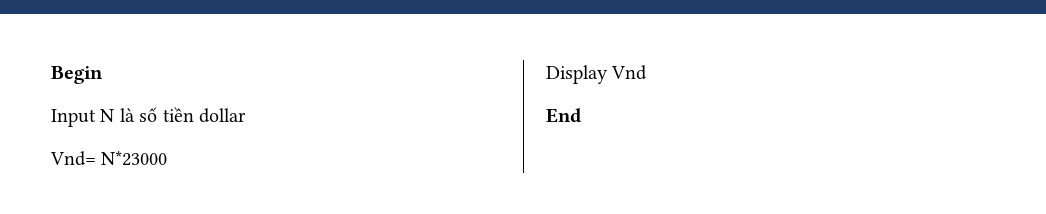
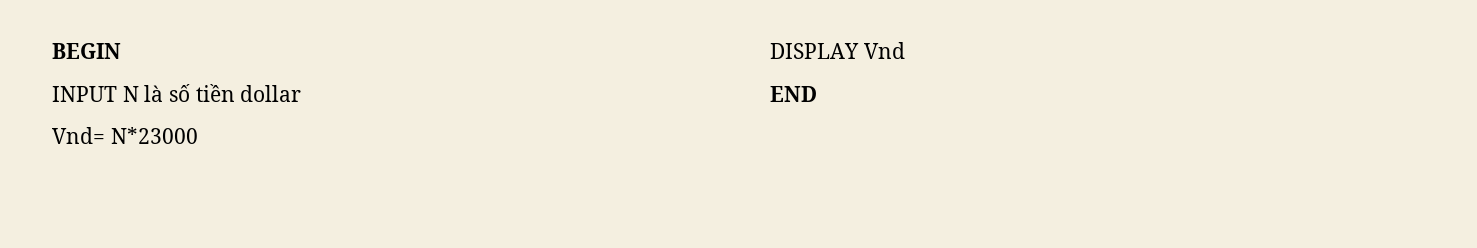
[51,66,103,84] [51,109,96,127] Begin // Input -> [52,43,121,59] [52,86,117,102] BEGIN // INPUT
[546,65,608,84] Display -> [770,43,859,59] DISPLAY
[546,108,581,123] End -> [770,86,817,102] END

